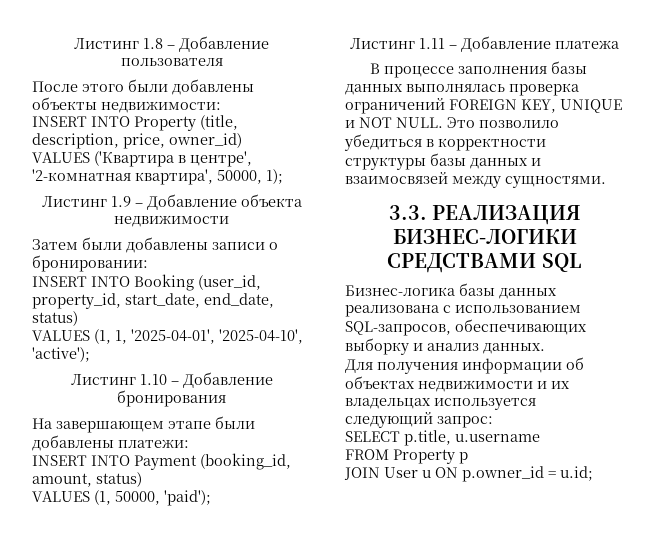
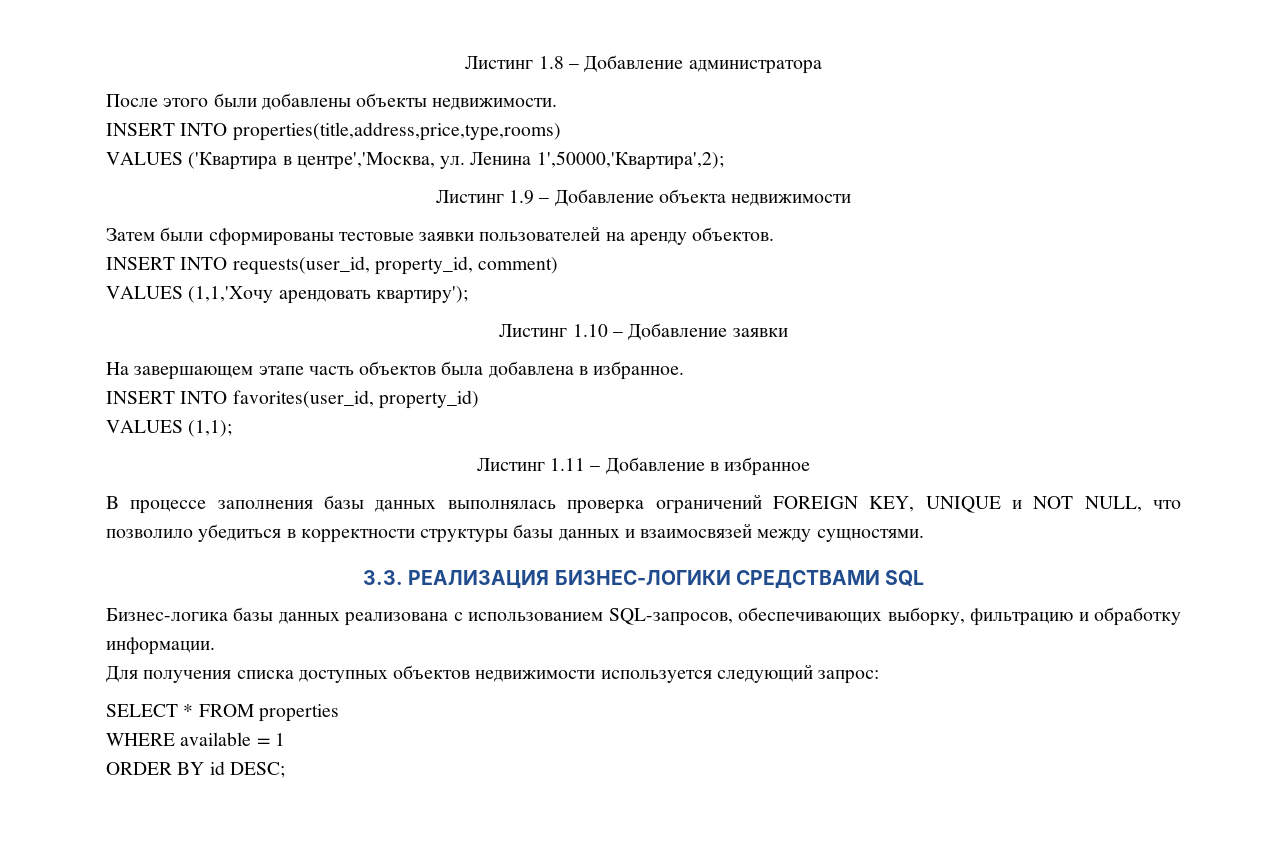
[120,58,223,66] пользователя -> [688,60,822,74] администратора
[101,101,221,113] [32,115,238,131] [32,133,242,149] [32,151,252,167] [32,169,283,185] недвижимости: // INSERT INTO Property (title, description, price, owner_id) // VALUES ('Квартира в центре', '2-комнатная квартира', 50000, 1); -> [432,98,558,110] [106,122,561,141] [106,151,724,170] недвижимости. // INSERT INTO properties(title,address,price,type,rooms) // VALUES ('Квартира в центре','Москва, ул. Ленина 1',50000,'Квартира',2);
[126,237,278,253] [32,255,148,272] [32,274,261,291] [32,293,274,309] [32,311,78,326] [32,329,303,344] [32,347,90,362] добавлены записи о бронировании: // INSERT INTO Booking (user_id, property_id, start_date, end_date, status) // VALUES (1, 1, '2025-04-01', '2025-04-10', 'active'); -> [208,226,775,246] [106,256,559,275] [106,286,468,304] сформированы тестовые заявки пользователей на аренду объектов. // INSERT INTO requests(user_id, property_id, comment) // VALUES (1,1,'Хочу арендовать квартиру');
[117,390,226,407] бронирования -> [732,328,788,337] заявки
[215,416,255,429] [32,435,189,451] [32,453,291,470] [32,472,142,487] [32,490,211,506] были добавлены платежи: // INSERT INTO Payment (booking_id, amount, status) // VALUES (1, 50000, 'paid'); -> [308,361,685,380] [106,390,479,409] [106,420,233,437] часть объектов была добавлена в избранное. // INSERT INTO favorites(user_id, property_id) // VALUES (1,1);
[555,40,619,49] платежа -> [709,457,811,476] в избранное
[396,117,475,128] NULL. Это -> [1084,496,1182,512] NULL, что
[345,338,545,355] [345,357,584,374] [345,376,570,392] [345,398,536,410] [345,412,493,428] [345,430,540,446] [345,449,468,464] [344,466,593,482] выборку и анализ данных. // Для получения информации об объектах недвижимости и их владельцах используется следующий запрос: // SELECT p.title, u.username // FROM Property p // JOIN User u ON p.owner_id = u.id; -> [887,607,1182,626] [106,637,215,655] [106,664,880,684] [106,704,339,722] [106,732,285,746] [106,761,285,778] выборку, фильтрацию и обработку информации. // Для получения списка доступных объектов недвижимости используется следующий запрос: // SELECT * FROM properties // WHERE available = 1 // ORDER BY id DESC;

